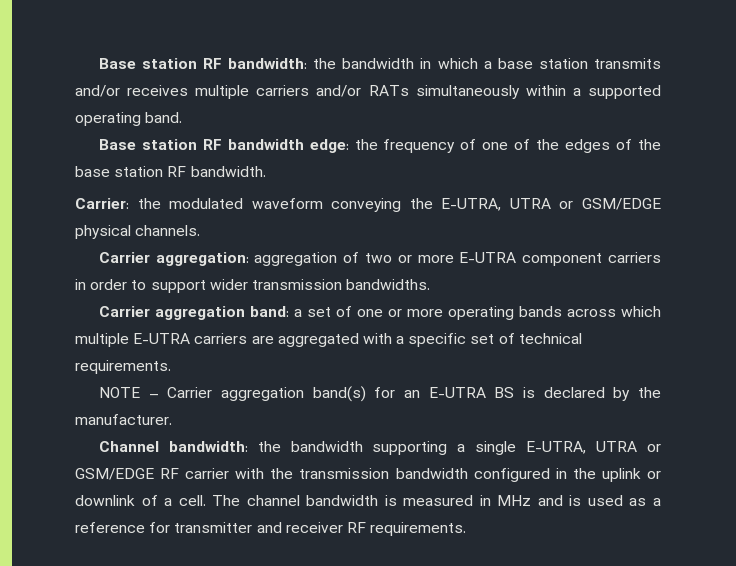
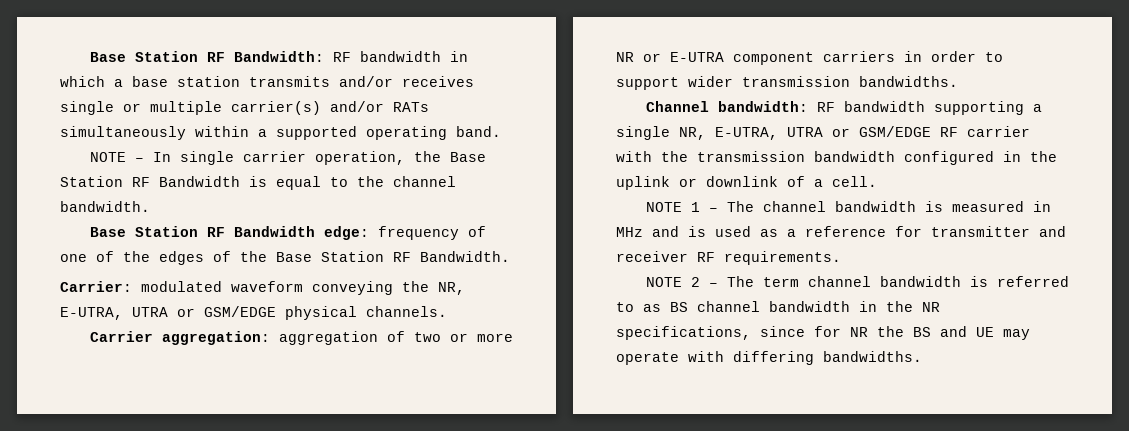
[98,58,337,69] Base station RF bandwidth: the -> [89,51,351,62] Base Station RF Bandwidth: RF
[195,85,310,99] multiple carriers -> [60,101,321,115] single or multiple carrier(s)
[98,139,378,153] Base station RF bandwidth edge: the -> [89,151,486,165] [60,176,456,190] [60,201,150,212] [89,226,369,240] NOTE – In single carrier operation, the Base Station RF Bandwidth is equal to the channel bandwidth. // Base Station RF Bandwidth edge:
[75,166,266,177] base station RF bandwidth. -> [276,251,510,262] Base Station RF Bandwidth.
[137,198,161,209] the -> (132, 286) none
(433, 203) none -> [438,282,465,295] NR,
(454, 259) none -> [616,52,661,62] NR or
[98,306,662,320] [75,333,582,347] [75,360,171,374] [98,386,661,402] [75,414,172,425] // Carrier aggregation band: a set of one or more operating bands across which multiple E-UTRA carriers are aggregated with a specific set of technical requirements. // NOTE – Carrier aggregation band(s) for an E-UTRA BS is declared by the manufacturer. -> (958, 81) none
[257,441,281,452] the -> [816,102,835,112] RF
(517, 448) none -> [679,127,706,140] NR,
(206, 500) none -> [645,202,718,212] // NOTE 1 –
(467, 529) none -> [645,276,1069,287] [616,301,940,312] [616,326,1030,340] [616,351,922,365] // NOTE 2 – The term channel bandwidth is referred to as BS channel bandwidth in the NR specifications, since for NR the BS and UE may operate with differing bandwidths.

